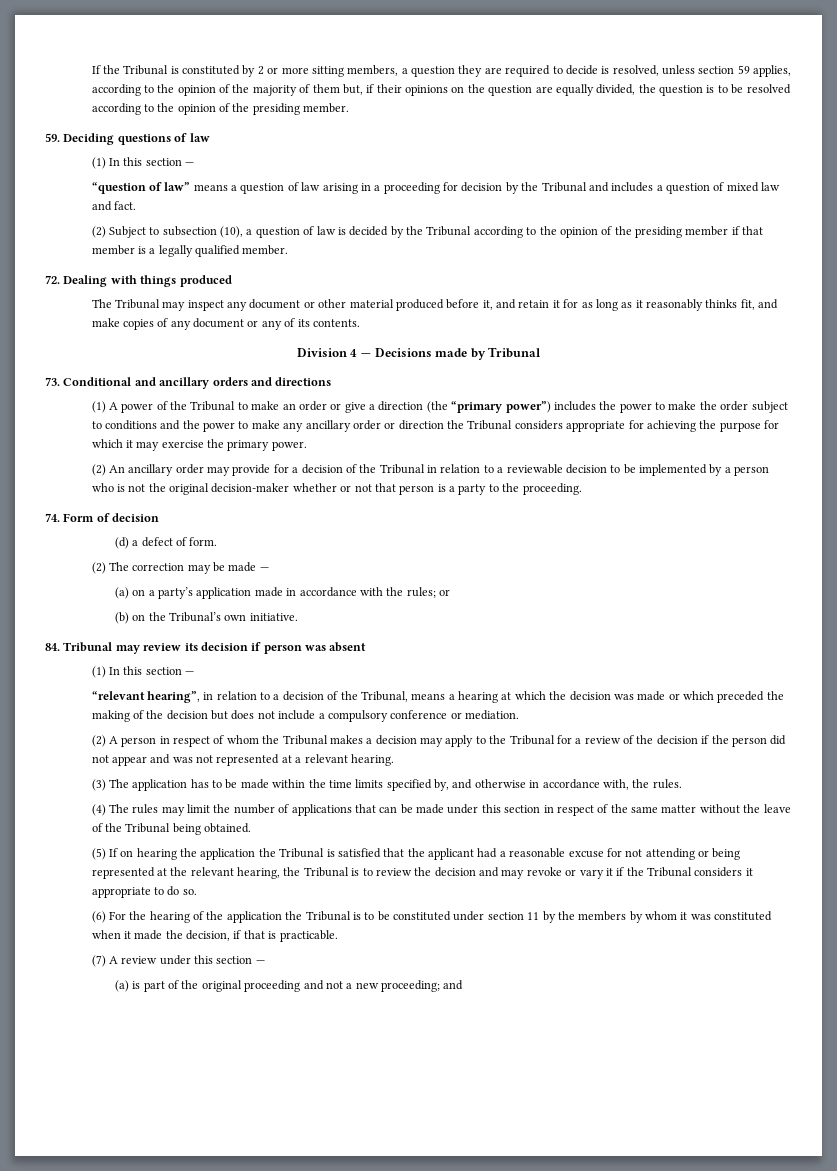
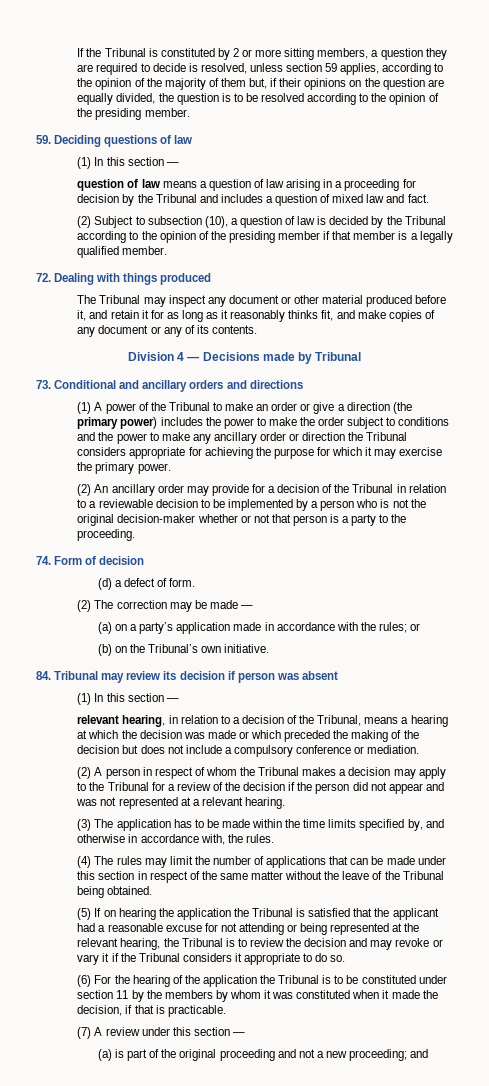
[91,182,191,194] “question of law” -> [77,179,160,191] question of law
[451,401,551,413] “primary power”) -> [77,417,158,429] primary power)
[91,691,200,703] “relevant hearing”, -> [77,715,166,727] relevant hearing,

